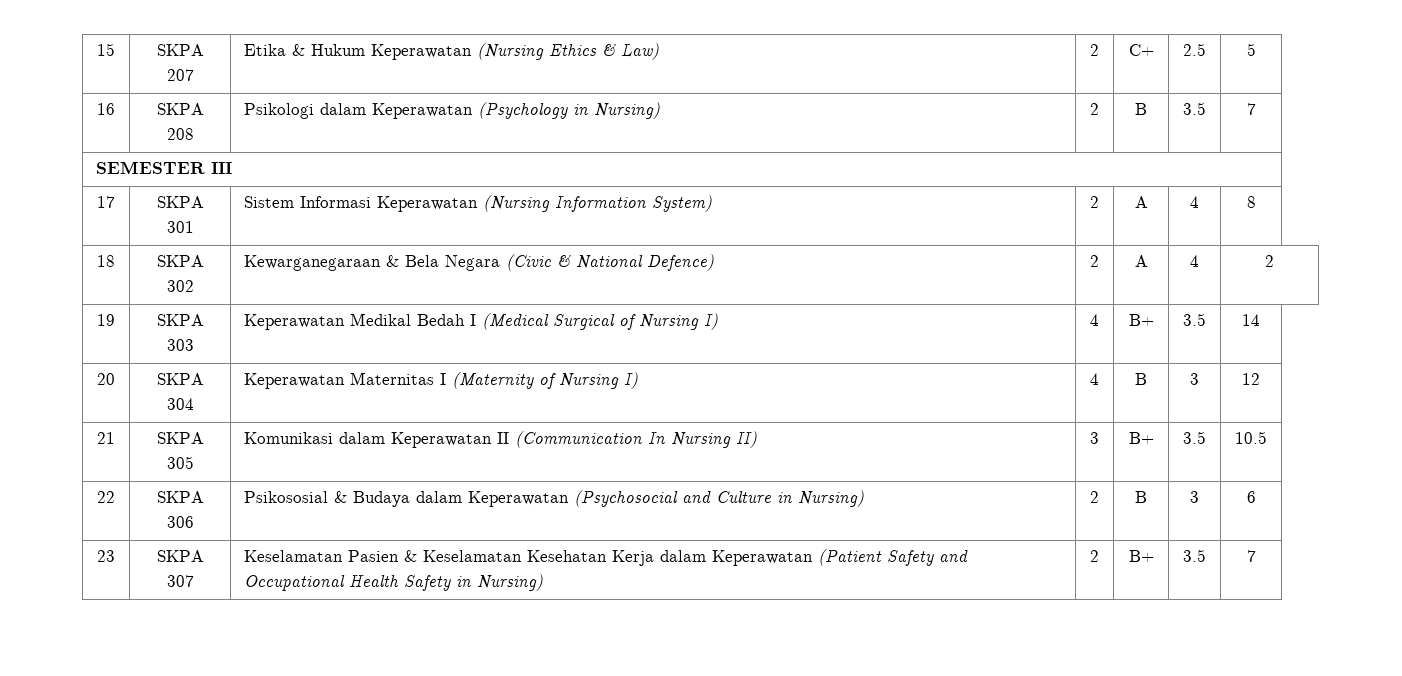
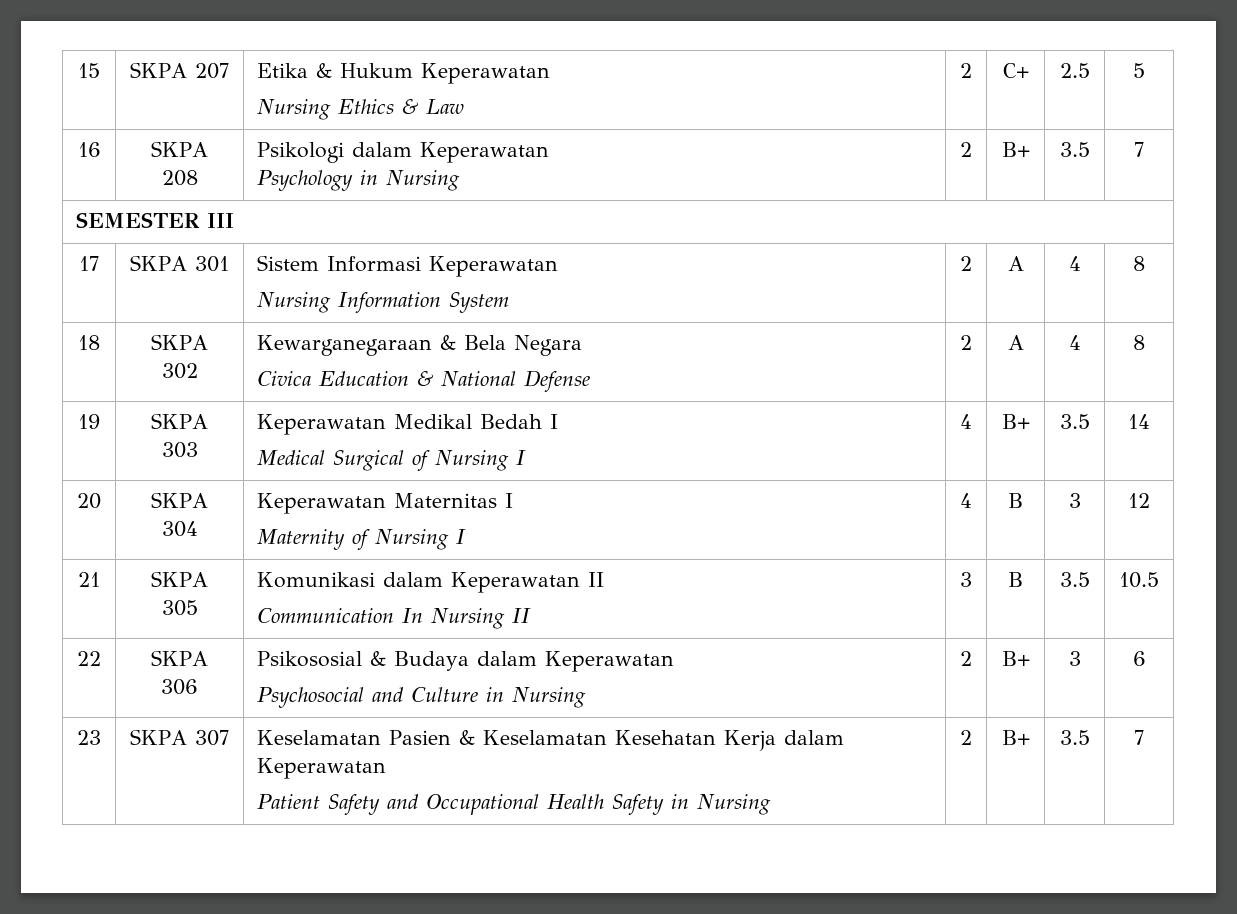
[477,43,545,60] (Nursing -> [257,99,332,120] // Nursing
[621,43,660,60] Law) -> [426,99,465,114] Law
[478,102,661,119] [1090,103,1099,115] [1135,103,1147,115] (Psychology in Nursing) | 2 | B -> [257,170,461,191] [960,142,972,157] [1001,142,1030,157] // Psychology in Nursing | 2 | B+
[483,195,713,212] (Nursing Information System) -> [257,292,510,313] // Nursing Information System
[506,254,552,271] (Civic -> [257,371,410,386] // Civica Education
[647,254,715,271] [1090,255,1099,267] [1134,255,1148,267] [1190,255,1199,267] [1265,255,1274,267] Defence) | 2 | A | 4 | 2 -> [524,370,591,392] [960,335,972,350] [1007,335,1024,350] [1068,335,1081,350] [1133,335,1145,350] Defense | 2 | A | 4 | 8
[482,313,550,330] (Medical -> [257,450,326,465] // Medical
[704,313,719,330] I) -> [516,450,527,465] I
[452,372,639,389] (Maternity of Nursing I) -> [257,529,467,550] // Maternity of Nursing I
[515,431,643,448] (Communication -> [257,608,395,623] // Communication
[736,431,758,448] [1090,432,1099,444] [1128,432,1154,444] II) | 3 | B+ -> [512,608,532,623] [960,572,972,587] [1008,572,1023,587] II | 3 | B
[574,490,679,507] (Psychosocial -> [257,687,365,708] // Psychosocial
[798,490,865,507] [1090,491,1099,503] [1135,491,1147,503] Nursing) | 2 | B -> [512,687,587,708] [960,651,972,666] [1001,651,1030,666] Nursing | 2 | B+
[818,549,883,566] (Patient -> [257,794,321,809] // Patient
[477,574,544,591] Nursing) -> [697,794,772,815] Nursing

